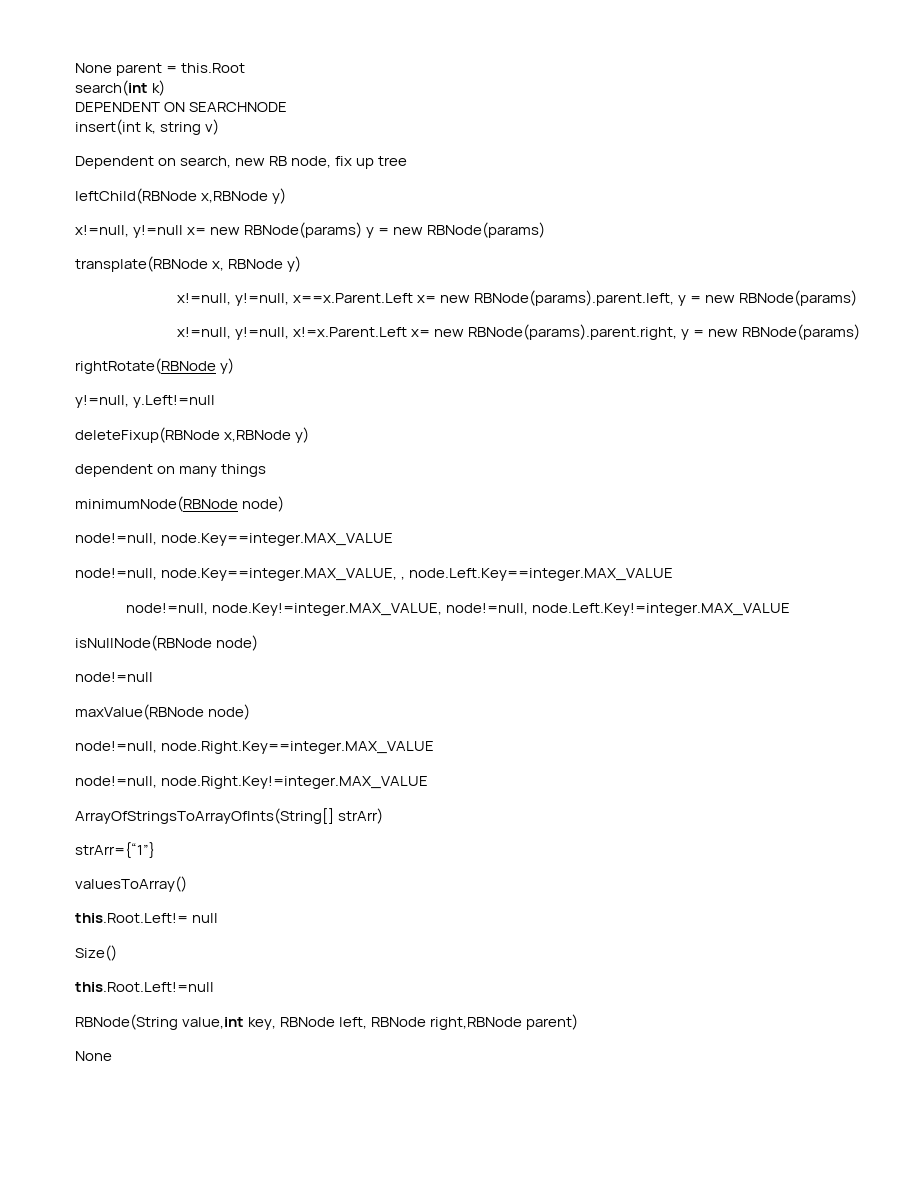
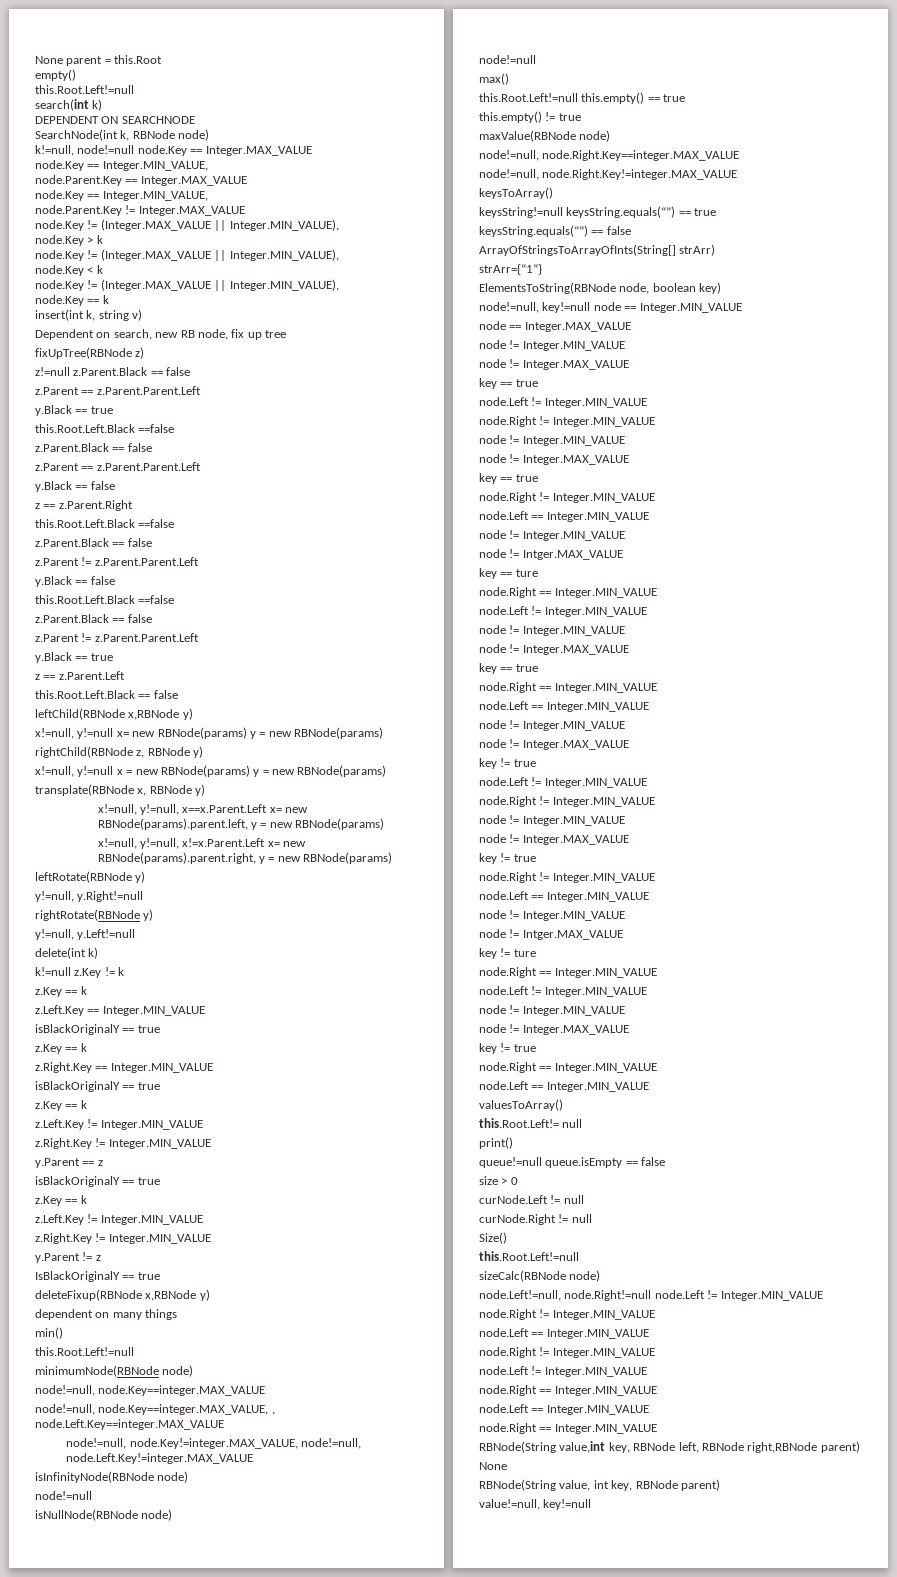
(246, 68) none -> [35,69,76,81] [35,85,134,94] // empty() // this.Root.Left!=null
(288, 107) none -> [35,129,210,141] [35,145,312,156] [35,160,208,171] [35,175,247,186] [35,190,208,201] [35,205,245,216] [35,219,339,231] [35,235,103,246] [35,249,339,261] [35,265,103,276] [35,279,339,291] [35,295,109,306] // SearchNode(int k, RBNode node) // k!=null, node!=null node.Key == Integer.MAX_VALUE // node.Key == Integer.MIN_VALUE, // node.Parent.Key == Integer.MAX_VALUE // node.Key == Integer.MIN_VALUE, // node.Parent.Key != Integer.MAX_VALUE // node.Key != (Integer.MAX_VALUE || Integer.MIN_VALUE), // node.Key > k // node.Key != (Integer.MAX_VALUE || Integer.MIN_VALUE), // node.Key < k // node.Key != (Integer.MAX_VALUE || Integer.MIN_VALUE), // node.Key == k
(408, 161) none -> [35,347,145,359] [35,367,191,376] [35,386,201,395] [35,405,113,416] [35,424,175,433] [35,443,152,452] [35,462,201,471] [35,481,115,492] [35,500,133,511] [35,519,175,528] [35,538,152,547] [35,557,199,566] [35,576,115,587] [35,595,175,604] [35,614,152,623] [35,633,199,642] [35,652,113,663] [35,671,125,680] [35,690,178,699] // fixUpTree(RBNode z) // z!=null z.Parent.Black == false // z.Parent == z.Parent.Parent.Left // y.Black == true // this.Root.Left.Black ==false // z.Parent.Black == false // z.Parent == z.Parent.Parent.Left // y.Black == false // z == z.Parent.Right // this.Root.Left.Black ==false // z.Parent.Black == false // z.Parent != z.Parent.Parent.Left // y.Black == false // this.Root.Left.Black ==false // z.Parent.Black == false // z.Parent != z.Parent.Parent.Left // y.Black == true // z == z.Parent.Left // this.Root.Left.Black == false
(546, 230) none -> [35,746,204,758] [35,765,387,777] // rightChild(RBNode z, RBNode y) // x!=null, y!=null x = new RBNode(params) y = new RBNode(params)
(860, 332) none -> [35,871,146,883] [35,891,144,902] // leftRotate(RBNode y) // y!=null, y.Right!=null
(216, 401) none -> [35,947,99,959] [35,967,125,978] [35,986,87,997] [35,1005,205,1016] [35,1024,160,1035] [35,1043,87,1054] [35,1062,213,1073] [35,1081,160,1092] [35,1100,87,1111] [35,1119,203,1130] [35,1138,211,1149] [35,1158,103,1168] [35,1176,160,1187] [35,1195,87,1206] [35,1214,203,1225] [35,1233,211,1244] [35,1252,101,1263] [35,1271,160,1282] // delete(int k) // k!=null z.Key != k // z.Key == k // z.Left.Key == Integer.MIN_VALUE // isBlackOriginalY == true // z.Key == k // z.Right.Key == Integer.MIN_VALUE // isBlackOriginalY == true // z.Key == k // z.Left.Key != Integer.MIN_VALUE // z.Right.Key != Integer.MIN_VALUE // y.Parent == z // isBlackOriginalY == true // z.Key == k // z.Left.Key != Integer.MIN_VALUE // z.Right.Key != Integer.MIN_VALUE // y.Parent != z // IsBlackOriginalY == true
(267, 470) none -> [35,1327,63,1339] [35,1347,134,1356] // min() // this.Root.Left!=null
(790, 609) none -> [35,1471,189,1483] [35,1491,92,1500] // isInfinityNode(RBNode node) // node!=null
(153, 677) none -> [479,73,509,85] [479,92,686,104] [479,111,581,123] // max() // this.Root.Left!=null this.empty() == true // this.empty() != true
[75,808,384,824] [75,842,155,858] [75,876,187,892] [75,913,219,923] [75,945,117,961] [75,982,214,992] ArrayOfStringsToArrayOfInts(String[] strArr) // strArr={“1”} // valuesToArray() // this.Root.Left!= null // Size() // this.Root.Left!=null -> [479,187,553,199] [479,206,717,218] [479,225,631,237] [479,244,716,256] [479,264,542,275] [479,282,722,294] [479,302,742,313] [479,321,631,332] [479,340,625,351] [479,359,629,370] [479,378,538,389] [479,397,647,408] [479,416,655,427] [479,435,625,446] [479,454,629,465] [479,473,538,484] [479,492,655,503] [479,511,649,522] [479,530,625,541] [479,549,623,560] [479,568,538,579] [479,587,657,598] [479,606,647,617] [479,625,625,636] [479,644,629,655] [479,663,538,674] [479,682,657,693] [479,701,649,712] [479,720,625,731] [479,739,629,750] [479,758,536,769] [479,777,647,788] [479,796,655,807] [479,815,625,826] [479,834,629,845] [479,853,536,864] [479,872,655,883] [479,891,649,902] [479,910,625,921] [479,929,623,940] [479,948,536,959] [479,967,657,978] [479,986,647,997] [479,1005,625,1016] [479,1024,629,1035] [479,1043,536,1054] [479,1062,657,1073] [479,1081,649,1092] [479,1099,563,1111] [479,1118,583,1128] [479,1137,513,1149] [479,1157,666,1168] [479,1176,518,1185] [479,1195,584,1204] [479,1214,592,1225] [479,1232,507,1244] [479,1251,579,1261] [479,1270,601,1282] [479,1290,823,1301] [479,1309,655,1320] [479,1328,649,1339] [479,1347,655,1358] [479,1366,647,1377] [479,1385,657,1396] [479,1404,649,1415] [479,1423,657,1434] keysToArray() // keysString!=null keysString.equals(“”) == true // keysString.equals(“”) == false // ArrayOfStringsToArrayOfInts(String[] strArr) // strArr={“1”} // ElementsToString(RBNode node, boolean key) // node!=null, key!=null node == Integer.MIN_VALUE // node == Integer.MAX_VALUE // node != Integer.MIN_VALUE // node != Integer.MAX_VALUE // key == true // node.Left != Integer.MIN_VALUE // node.Right != Integer.MIN_VALUE // node != Integer.MIN_VALUE // node != Integer.MAX_VALUE // key == true // node.Right != Integer.MIN_VALUE // node.Left == Integer.MIN_VALUE // node != Integer.MIN_VALUE // node != Intger.MAX_VALUE // key == ture // node.Right == Integer.MIN_VALUE // node.Left != Integer.MIN_VALUE // node != Integer.MIN_VALUE // node != Integer.MAX_VALUE // key == true // node.Right == Integer.MIN_VALUE // node.Left == Integer.MIN_VALUE // node != Integer.MIN_VALUE // node != Integer.MAX_VALUE // key != true // node.Left != Integer.MIN_VALUE // node.Right != Integer.MIN_VALUE // node != Integer.MIN_VALUE // node != Integer.MAX_VALUE // key != true // node.Right != Integer.MIN_VALUE // node.Left == Integer.MIN_VALUE // node != Integer.MIN_VALUE // node != Intger.MAX_VALUE // key != ture // node.Right == Integer.MIN_VALUE // node.Left != Integer.MIN_VALUE // node != Integer.MIN_VALUE // node != Integer.MAX_VALUE // key != true // node.Right == Integer.MIN_VALUE // node.Left == Integer.MIN_VALUE // valuesToArray() // this.Root.Left!= null // print() // queue!=null queue.isEmpty == false // size > 0 // curNode.Left != null // curNode.Right != null // Size() // this.Root.Left!=null // sizeCalc(RBNode node) // node.Left!=null, node.Right!=null node.Left != Integer.MIN_VALUE // node.Right != Integer.MIN_VALUE // node.Left == Integer.MIN_VALUE // node.Right != Integer.MIN_VALUE // node.Left != Integer.MIN_VALUE // node.Right == Integer.MIN_VALUE // node.Left == Integer.MIN_VALUE // node.Right == Integer.MIN_VALUE
(112, 1056) none -> [479,1479,720,1491] [479,1499,592,1510] // RBNode(String value, int key, RBNode parent) // value!=null, key!=null

